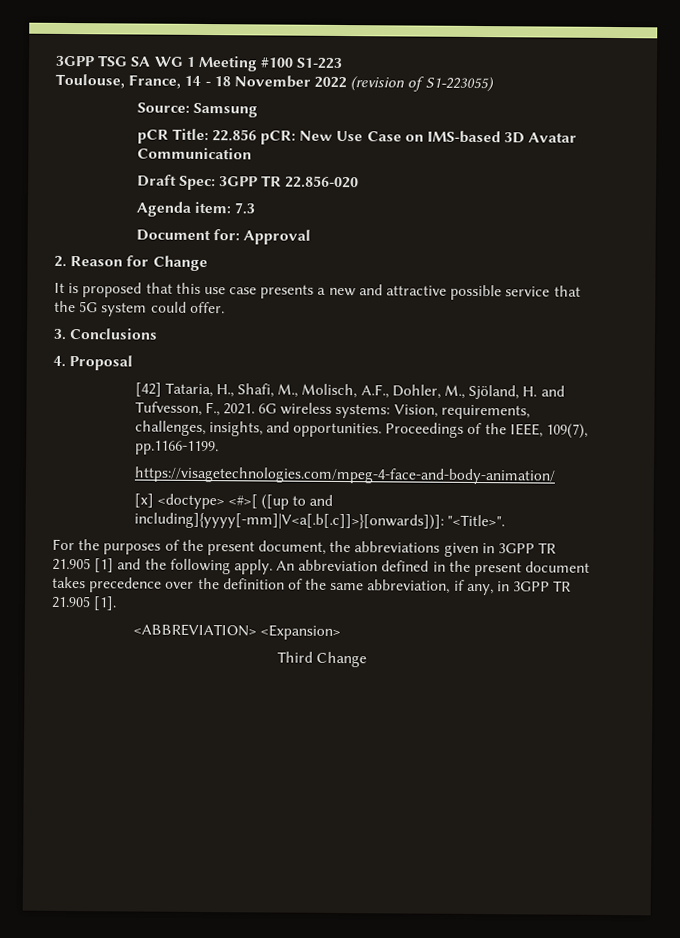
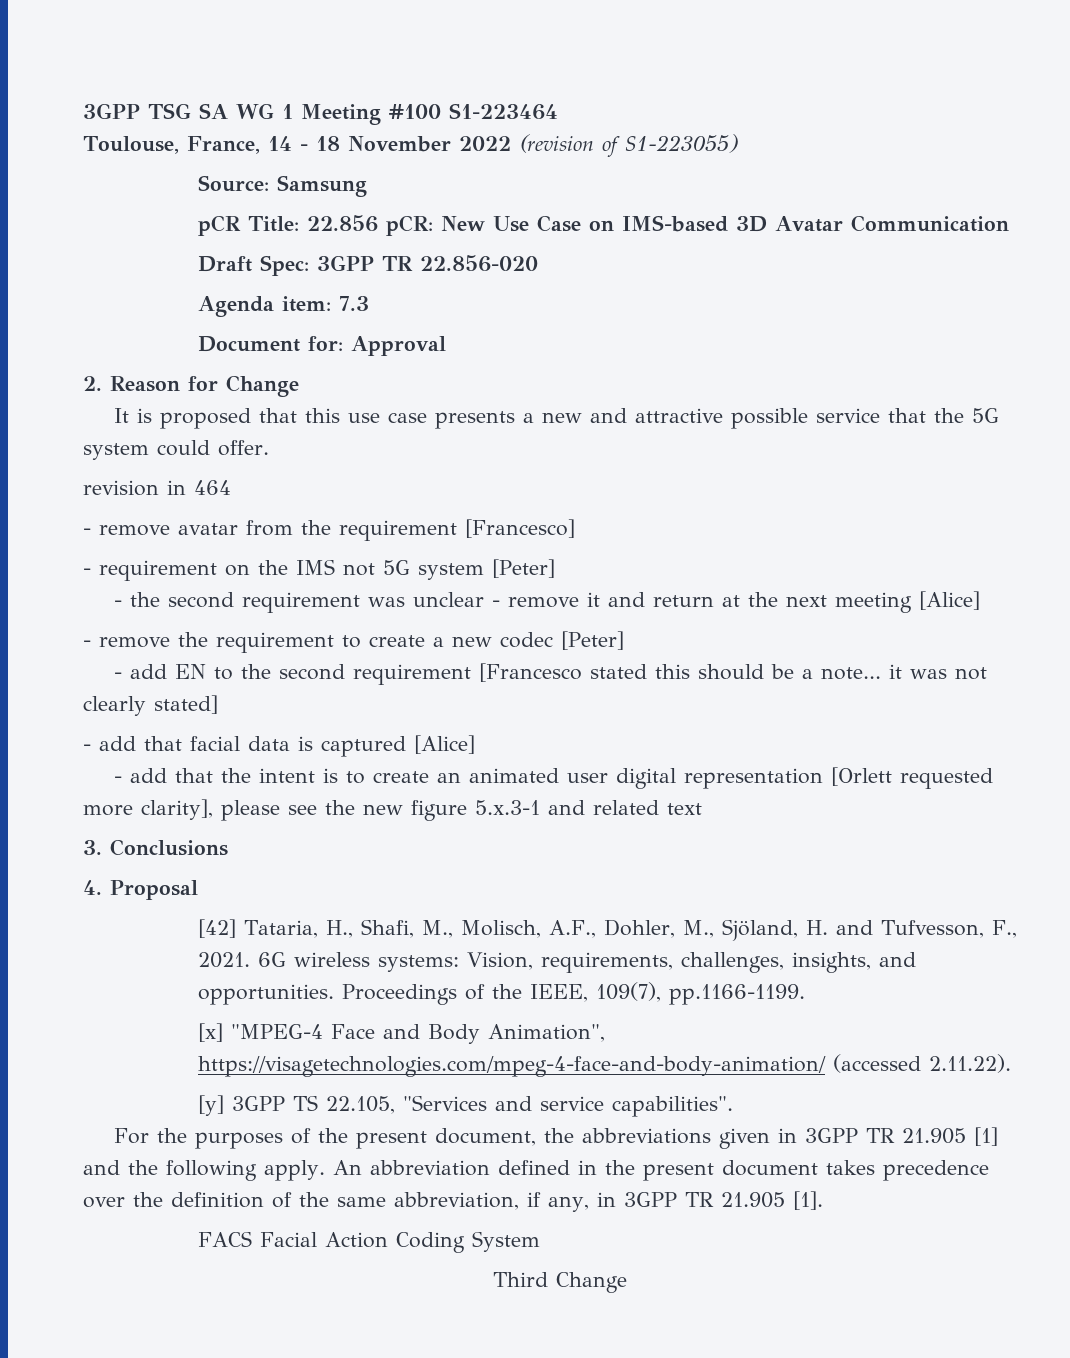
[296,57,344,70] S1-223 -> [449,103,558,120] S1-223464
(225, 307) none -> [83,480,231,496] [83,519,575,541] [83,559,555,581] [113,591,980,613] [83,631,624,653] [113,663,987,685] [83,695,218,716] [83,735,475,757] [113,767,993,789] [83,799,702,821] // revision in 464 // - remove avatar from the requirement [Francesco] // - requirement on the IMS not 5G system [Peter] // - the second requirement was unclear - remove it and return at the next meeting [Alice] // - remove the requirement to create a new codec [Peter] // - add EN to the second requirement [Francesco stated this should be a note... it was not clearly stated] // - add that facial data is captured [Alice] // - add that the intent is to create an animated user digital representation [Orlett requested more clarity], please see the new figure 5.x.3-1 and related text
[133,466,556,485] [133,493,334,510] [133,512,505,530] https://visagetechnologies.com/mpeg-4-face-and-body-animation/ // [x] <doctype> <#>[ ([up to and including]{yyyy[-mm]|V<a[.b[.c]]>}[onwards])]: "<Title>". -> [198,1023,606,1044] [198,1054,1012,1077] [198,1095,734,1117] [x] "MPEG-4 Face and Body Animation", https://visagetechnologies.com/mpeg-4-face-and-body-animation/ (accessed 2.11.22). // [y] 3GPP TS 22.105, "Services and service capabilities".
[132,623,341,641] <ABBREVIATION> <Expansion> -> [198,1231,541,1253] FACS Facial Action Coding System

